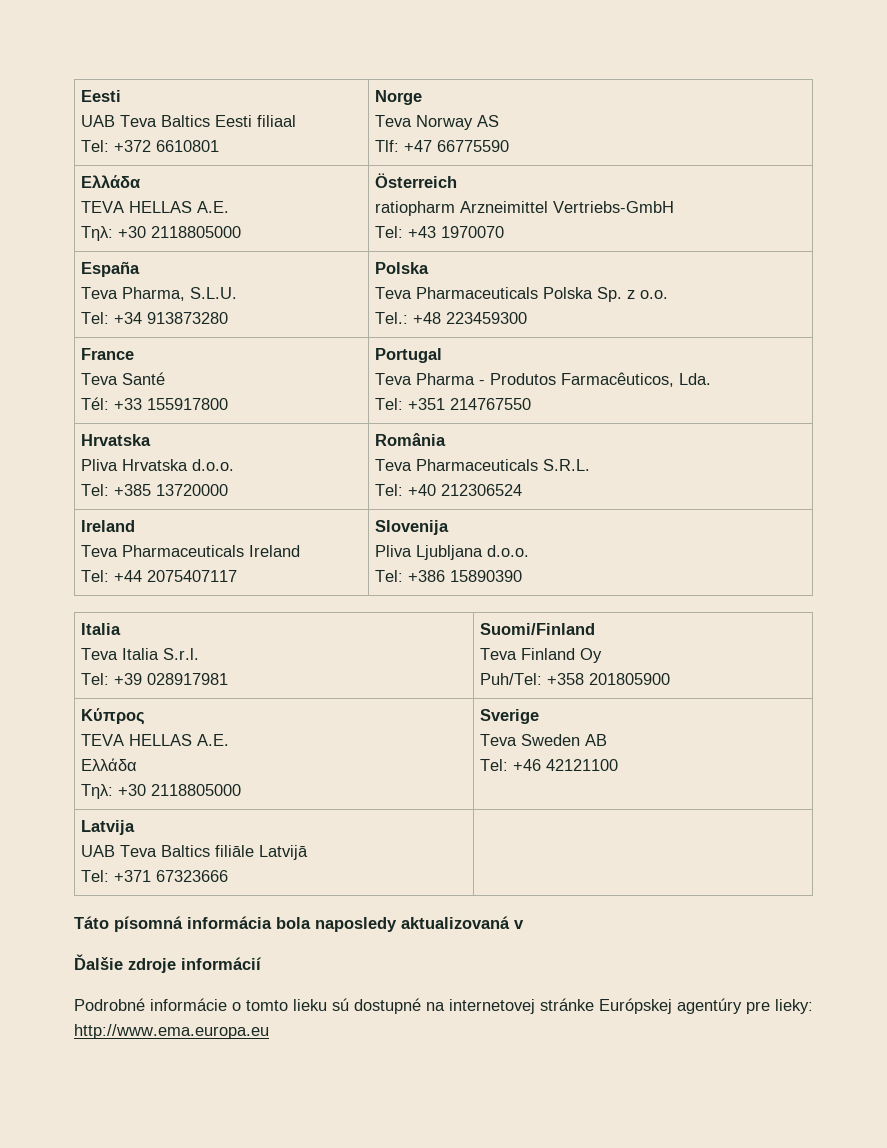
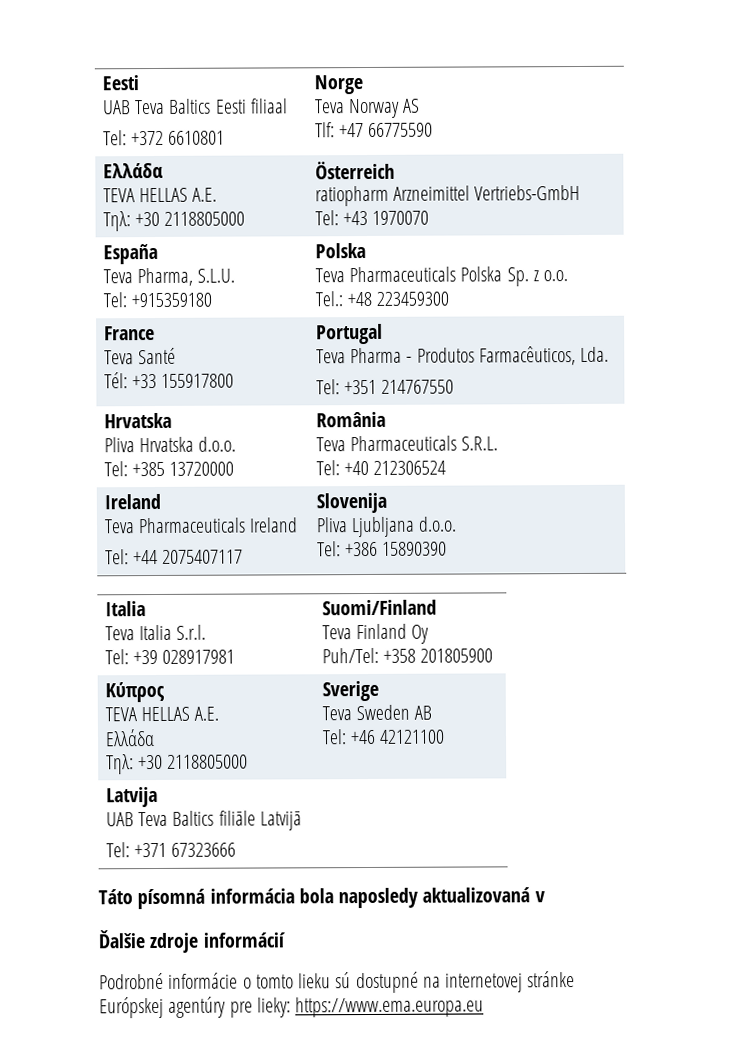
[114,312,229,324] +34 913873280 -> [131,292,213,308] +915359180
[74,1024,269,1039] http://www.ema.europa.eu -> [295,996,485,1018] https://www.ema.europa.eu

